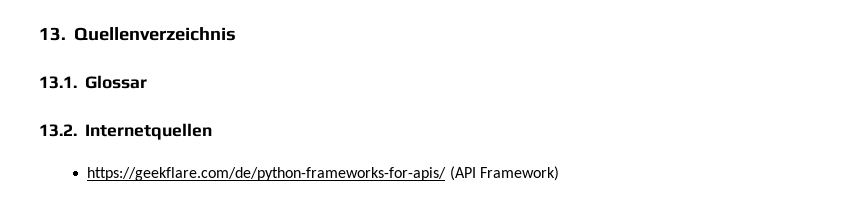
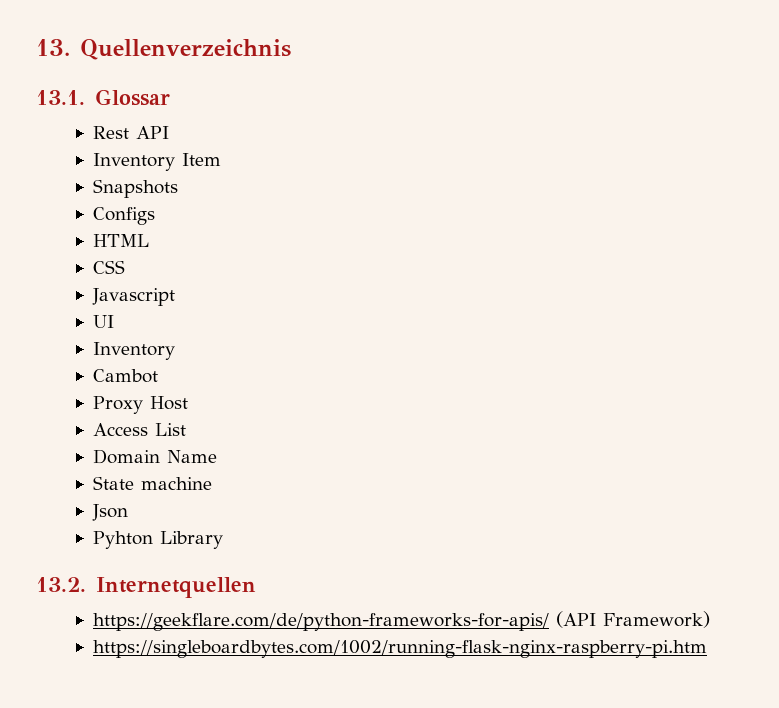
(147, 82) none -> [93,126,170,139] [93,153,222,171] [93,179,179,198] [93,207,156,225] [93,234,150,247] [93,260,126,274] [92,288,176,306] [93,315,115,328] [93,342,176,360] [93,369,159,383] [93,396,189,414] [93,423,187,436] [93,449,218,464] [93,476,213,490] [92,504,129,521] [93,531,224,549] // Rest API // Inventory Item // Snapshots // Configs // HTML // CSS // Javascript // UI // Inventory // Cambot // Proxy Host // Access List // Domain Name // State machine // Json // Pyhton Library
(560, 173) none -> [93,640,708,658] // https://singleboardbytes.com/1002/running-flask-nginx-raspberry-pi.htm

